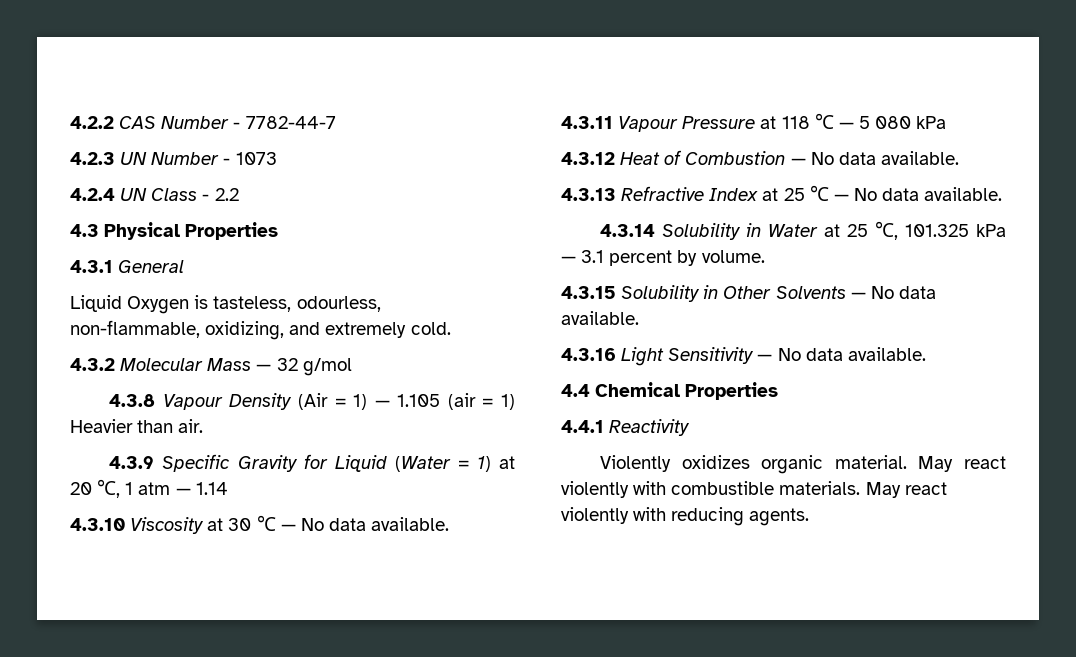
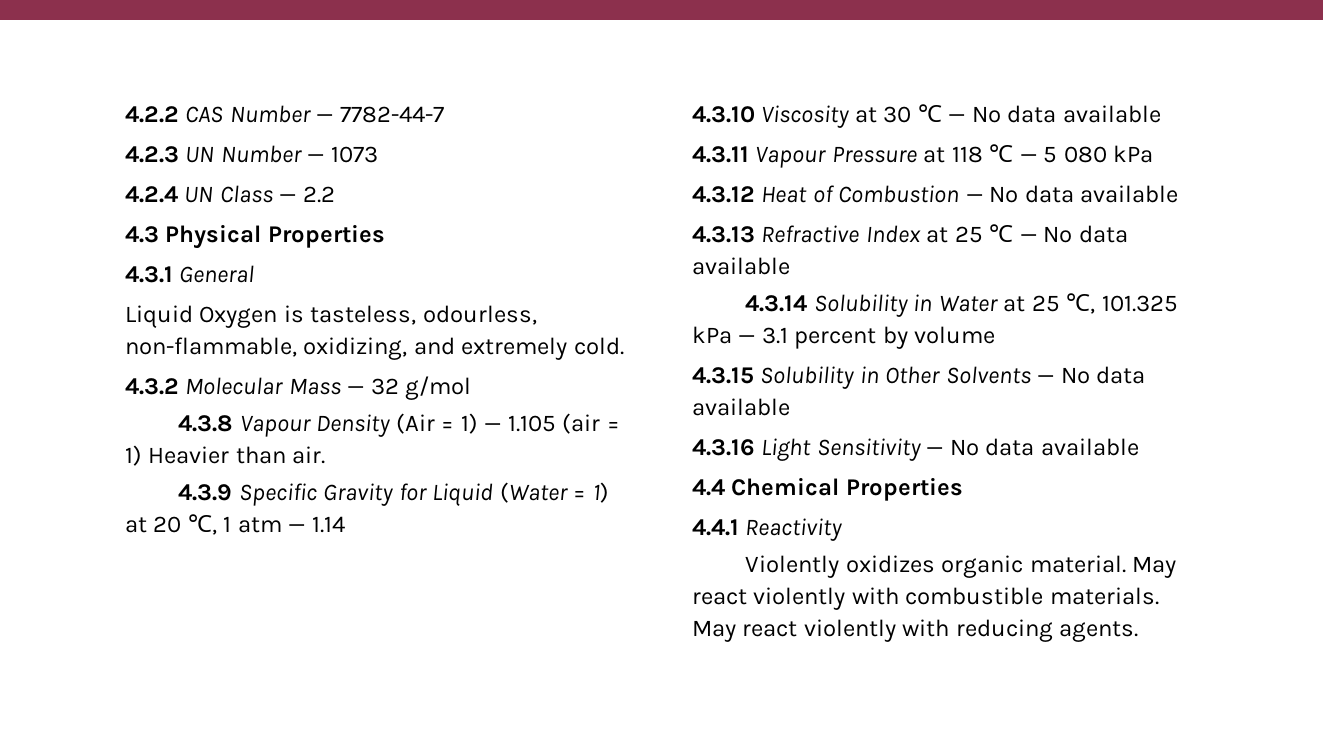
[233,122,241,129] - -> [316,114,334,122] —
[223,158,231,165] - -> [307,154,325,162] —
[202,194,210,201] - -> [279,194,297,202] —
[371,517,450,531] available. -> [1062,105,1161,123] available
[880,151,959,165] available. -> [1080,185,1179,203] available
[924,187,1003,201] available. -> [692,257,790,275] available
[701,250,765,263] volume. -> [914,326,996,344] volume
[561,311,639,325] available. -> [692,398,790,416] available
[847,347,926,361] available. -> [1040,438,1139,456] available

